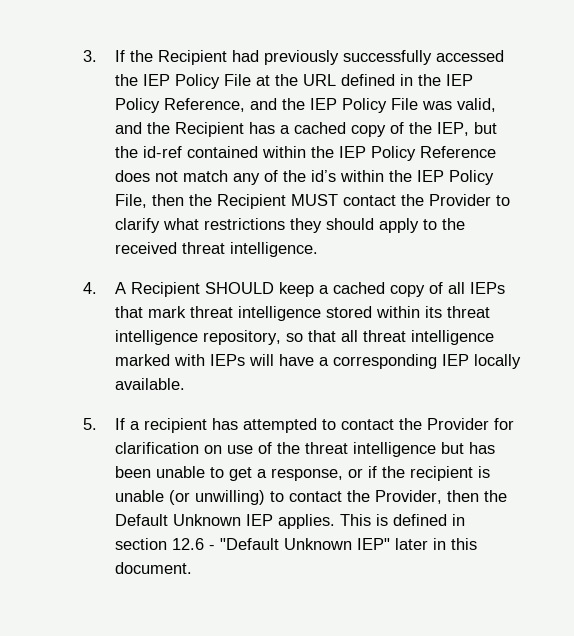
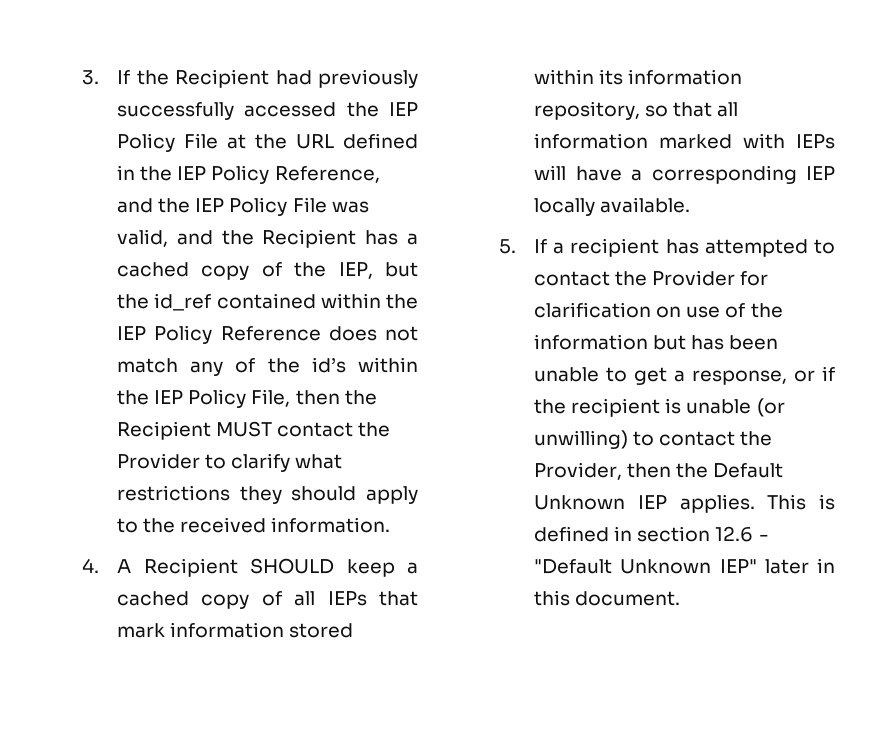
[142,146,182,158] id-ref -> [154,293,212,311] id_ref
[181,242,318,257] threat intelligence. -> [271,517,391,533] information.
[189,306,321,321] threat intelligence -> [170,622,285,638] information
[446,306,490,318] [114,330,198,345] threat intelligence -> [628,69,743,85] information
[362,330,494,345] threat intelligence -> [534,133,649,149] information
[304,442,436,457] threat intelligence -> [534,334,649,350] information

